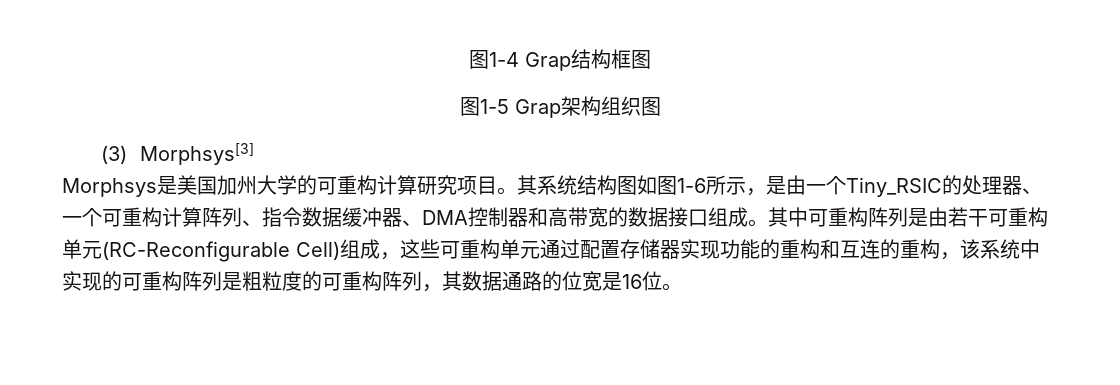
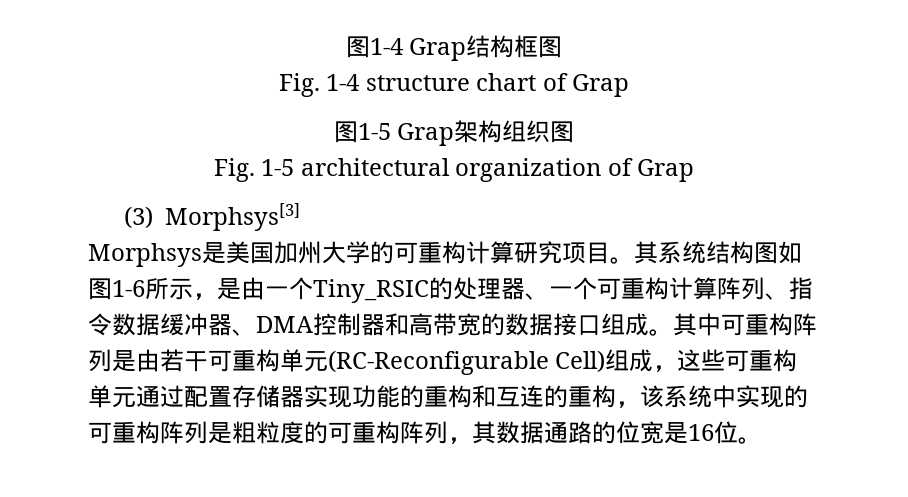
(651, 59) none -> [278,73,630,97] // Fig. 1-4 structure chart of Grap
(661, 106) none -> [213,158,695,182] // Fig. 1-5 architectural organization of Grap

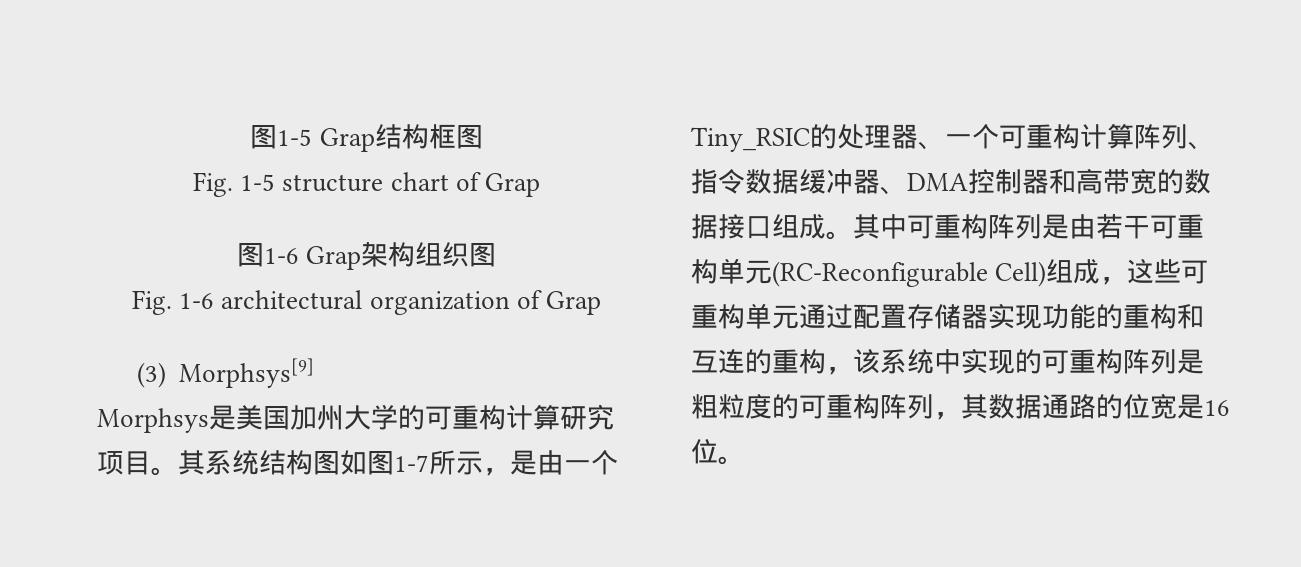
[345,36,404,58] 图1-4 -> [250,125,313,149] 图1-5
[326,74,361,91] 1-4 -> [240,174,276,191] 1-5
[357,123,391,140] 1-5 -> [263,248,299,264] 1-6
[261,159,295,176] 1-5 -> [179,293,215,309] 1-6
[165,203,301,231] Morphsys[3] -> [179,358,315,388] Morphsys[9]
[112,280,145,297] 1-6 -> [394,455,429,472] 1-7

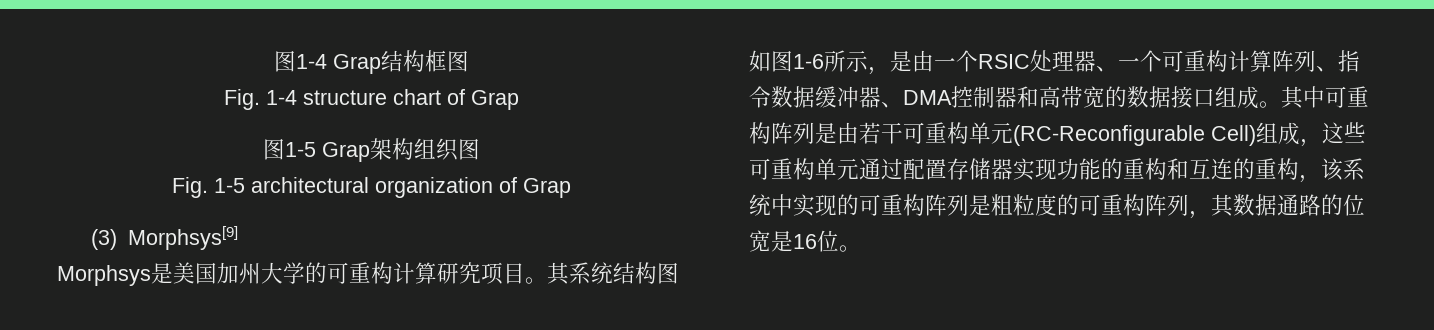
[250,125,313,149] 图1-5 -> [273,50,327,72] 图1-4
[240,174,276,191] 1-5 -> [265,90,297,105] 1-4
[263,248,299,264] 1-6 -> [284,142,316,157] 1-5
[179,293,215,309] 1-6 -> [213,178,245,193] 1-5
[394,455,429,472] 1-7 -> [793,54,824,69] 1-6
[691,124,837,152] Tiny_RSIC的 -> [978,54,1030,69] RSIC

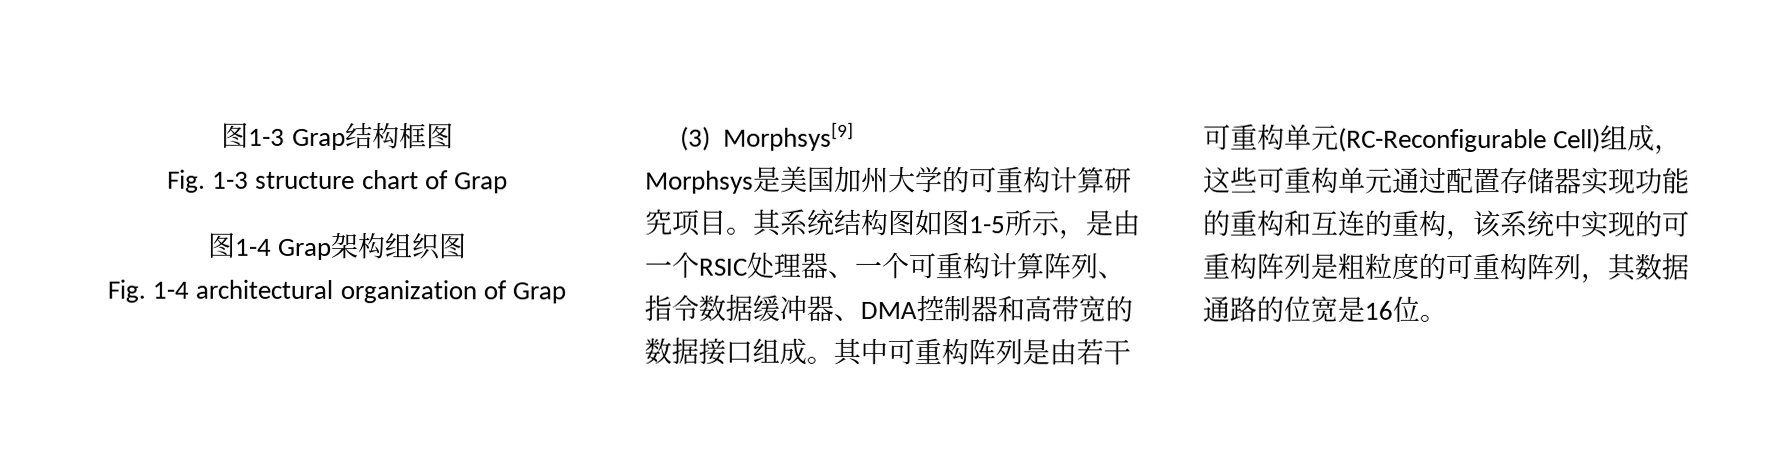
[273,50,327,72] 图1-4 -> [221,122,286,149] 图1-3
[265,90,297,105] 1-4 -> [212,171,250,189] 1-3
[284,142,316,157] 1-5 -> [233,238,271,256] 1-4
[213,178,245,193] 1-5 -> [152,281,190,299] 1-4
[793,54,824,69] 1-6 -> [969,216,1006,234] 1-5

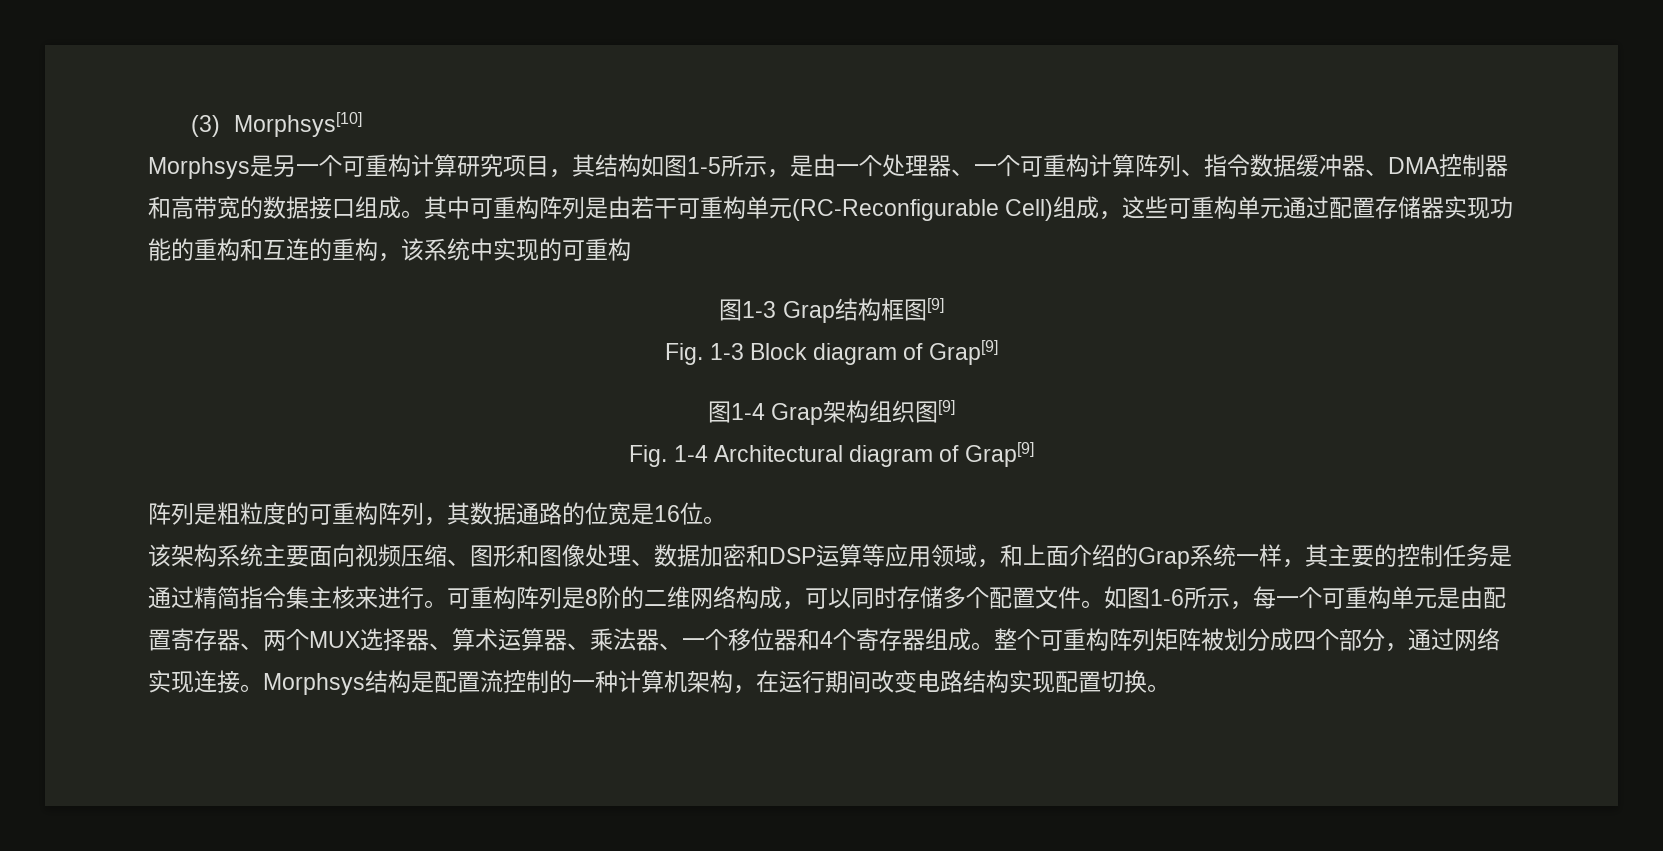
[221,122,454,151] [166,169,509,194] [206,232,468,261] [106,279,567,304] [679,121,855,151] [645,165,970,194] 图1-3 Grap结构框图 // Fig. 1-3 structure chart of Grap // 图1-4 Grap架构组织图 // Fig. 1-4 architectural organization of Grap // (3) Morphsys[9] // Morphsys是美国加州大学的 -> [191,112,363,137] [148,155,342,179] (3) Morphsys[10] // Morphsys是另一个
[726,208,916,237] 。其系统结构图 -> [549,154,641,178] ，其结构
[698,258,747,276] RSIC -> (882, 166) none
(1257, 266) none -> [719,298,944,323] [665,340,998,365] [707,400,956,425] [629,442,1034,467] // 图1-3 Grap结构框图[9] // Fig. 1-3 Block diagram of Grap[9] // 图1-4 Grap架构组织图[9] // Fig. 1-4 Architectural diagram of Grap[9] //
(1447, 318) none -> [148,544,1512,569] [148,586,1506,610] [148,628,1500,652] [148,670,1170,695] // 该架构系统主要面向视频压缩、图形和图像处理、数据加密和DSP运算等应用领域，和上面介绍的Grap系统一样，其主要的控制任务是通过精简指令集主核来进行。可重构阵列是8阶的二维网络构成，可以同时存储多个配置文件。如图1-6所示，每一个可重构单元是由配置寄存器、两个MUX选择器、算术运算器、乘法器、一个移位器和4个寄存器组成。整个可重构阵列矩阵被划分成四个部分，通过网络实现连接。Morphsys结构是配置流控制的一种计算机架构，在运行期间改变电路结构实现配置切换。

